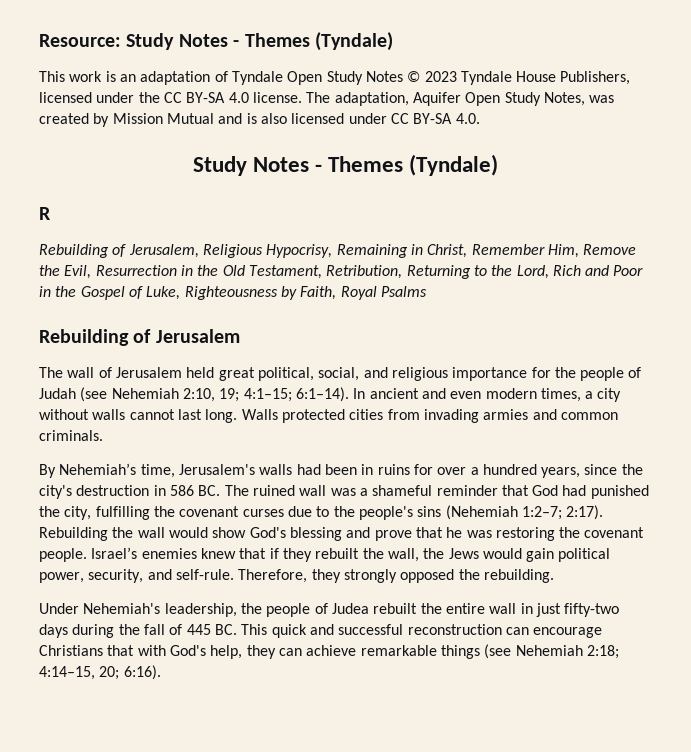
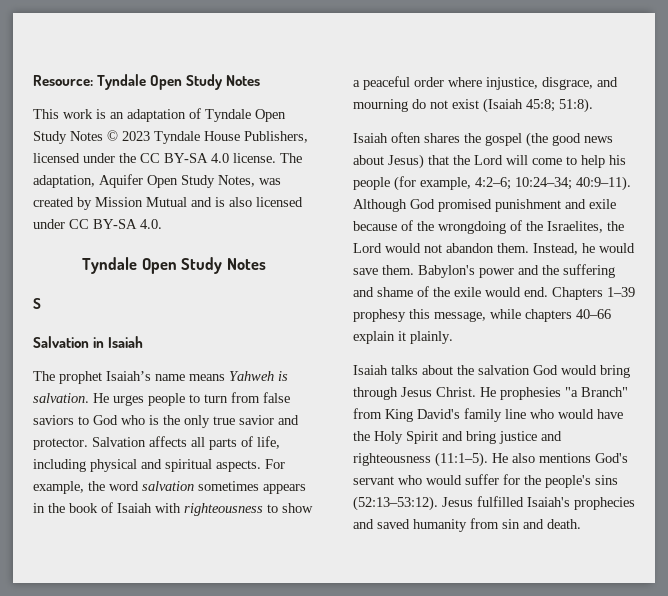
[126,32,393,51] Study Notes - Themes (Tyndale) -> [97,74,261,90] Tyndale Open Study Notes
[192,154,499,176] [39,207,51,220] [39,244,637,258] [39,265,644,279] [39,286,427,300] [39,329,240,346] [39,367,642,381] [39,387,622,402] [39,409,618,423] [39,430,103,441] [39,463,643,478] [39,485,649,499] [39,505,604,520] [39,527,645,541] [39,547,611,562] [39,569,554,583] [39,603,620,617] [39,624,603,638] [39,644,619,659] [39,665,161,680] Study Notes - Themes (Tyndale) // R // Rebuilding of Jerusalem, Religious Hypocrisy, Remaining in Christ, Remember Him, Remove the Evil, Resurrection in the Old Testament, Retribution, Returning to the Lord, Rich and Poor in the Gospel of Luke, Righteousness by Faith, Royal Psalms // Rebuilding of Jerusalem // The wall of Jerusalem held great political, social, and religious importance for the people of Judah (see Nehemiah 2:10, 19; 4:1–15; 6:1–14). In ancient and even modern times, a city without walls cannot last long. Walls protected cities from invading armies and common criminals. // By Nehemiah’s time, Jerusalem's walls had been in ruins for over a hundred years, since the city's destruction in 586 BC. The ruined wall was a shameful reminder that God had punished the city, fulfilling the covenant curses due to the people's sins (Nehemiah 1:2–7; 2:17). Rebuilding the wall would show God's blessing and prove that he was restoring the covenant people. Israel’s enemies knew that if they rebuilt the wall, the Jews would gain political power, security, and self-rule. Therefore, they strongly opposed the rebuilding. // Under Nehemiah's leadership, the people of Judea rebuilt the entire wall in just fifty-two days during the fall of 445 BC. This quick and successful reconstruction can encourage Christians that with God's help, they can achieve remarkable things (see Nehemiah 2:18; 4:14–15, 20; 6:16). -> [82,257,266,274] [33,298,41,309] [33,336,144,348] [33,371,288,384] [33,392,290,406] [33,415,299,428] [33,436,280,450] [33,459,285,472] [33,481,306,494] [33,502,313,516] [353,76,618,90] [353,98,593,113] [353,132,613,147] [353,154,626,169] [353,176,631,191] [353,199,616,212] [353,220,624,234] [353,243,635,255] [353,264,615,278] [353,286,635,300] [353,309,611,322] [353,331,453,344] [353,365,630,378] [353,387,628,400] [353,408,623,422] [353,431,562,444] [353,452,628,467] [353,474,618,488] [353,496,635,511] [353,518,581,532] Tyndale Open Study Notes // S // Salvation in Isaiah // The prophet Isaiah’s name means Yahweh is salvation. He urges people to turn from false saviors to God who is the only true savior and protector. Salvation affects all parts of life, including physical and spiritual aspects. For example, the word salvation sometimes appears in the book of Isaiah with righteousness to show a peaceful order where injustice, disgrace, and mourning do not exist (Isaiah 45:8; 51:8). // Isaiah often shares the gospel (the good news about Jesus) that the Lord will come to help his people (for example, 4:2–6; 10:24–34; 40:9–11). Although God promised punishment and exile because of the wrongdoing of the Israelites, the Lord would not abandon them. Instead, he would save them. Babylon's power and the suffering and shame of the exile would end. Chapters 1–39 prophesy this message, while chapters 40–66 explain it plainly. // Isaiah talks about the salvation God would bring through Jesus Christ. He prophesies "a Branch" from King David's family line who would have the Holy Spirit and bring justice and righteousness (11:1–5). He also mentions God's servant who would suffer for the people's sins (52:13–53:12). Jesus fulfilled Isaiah's prophecies and saved humanity from sin and death.

